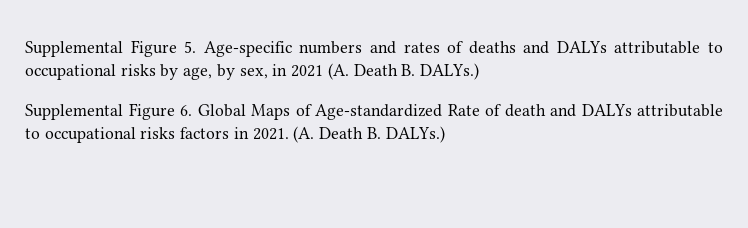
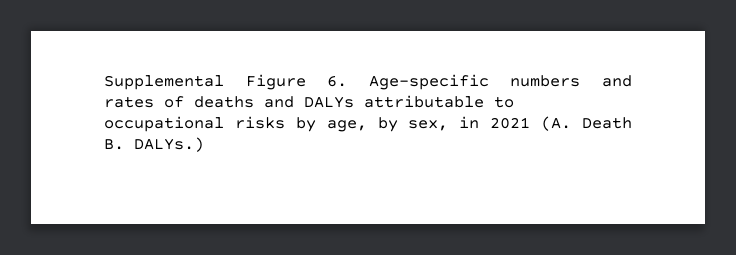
[25,40,197,57] Supplemental Figure 5. -> [104,74,348,90] Supplemental Figure 6.
[25,103,723,120] [25,126,445,143] // Supplemental Figure 6. Global Maps of Age-standardized Rate of death and DALYs attributable to occupational risks factors in 2021. (A. Death B. DALYs.) -> (204, 144) none

